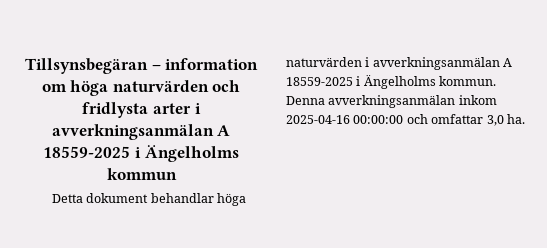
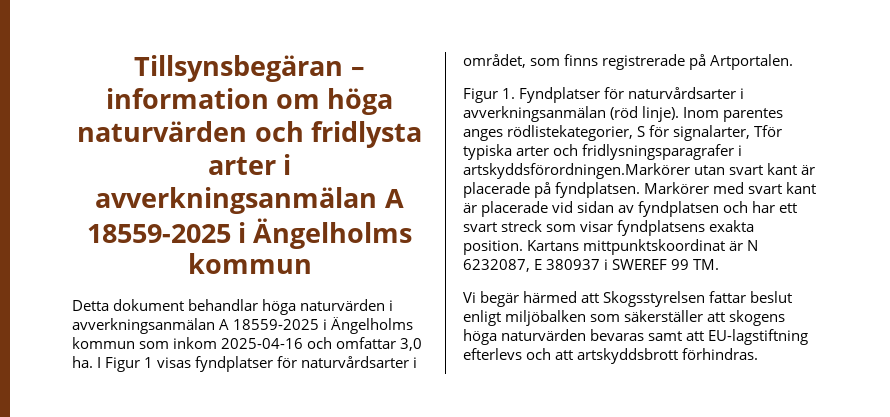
[439,76,497,86] [286,95,456,108] kommun. Denna avverkningsanmälan -> [72,337,170,349] kommun som
[353,115,404,124] 00:00:00 -> (304, 343) none
(525, 119) none -> [97,356,418,372] [463,54,794,70] [463,87,745,103] [463,106,784,122] [463,125,783,141] [463,144,743,160] [463,163,816,179] [463,182,817,198] [463,201,798,217] [463,220,755,236] [463,239,759,255] [463,259,720,272] [463,291,793,307] [463,310,786,326] [463,329,809,345] [463,348,759,364] I Figur 1 visas fyndplatser för naturvårdsarter i området, som finns registrerade på Artportalen. // Figur 1. Fyndplatser för naturvårdsarter i avverkningsanmälan (röd linje). Inom parentes anges rödlistekategorier, S för signalarter, Tför typiska arter och fridlysningsparagrafer i artskyddsförordningen.Markörer utan svart kant är placerade på fyndplatsen. Markörer med svart kant är placerade vid sidan av fyndplatsen och har ett svart streck som visar fyndplatsens exakta position. Kartans mittpunktskoordinat är N 6232087, E 380937 i SWEREF 99 TM. // Vi begär härmed att Skogsstyrelsen fattar beslut enligt miljöbalken som säkerställer att skogens höga naturvärden bevaras samt att EU-lagstiftning efterlevs och att artskyddsbrott förhindras.

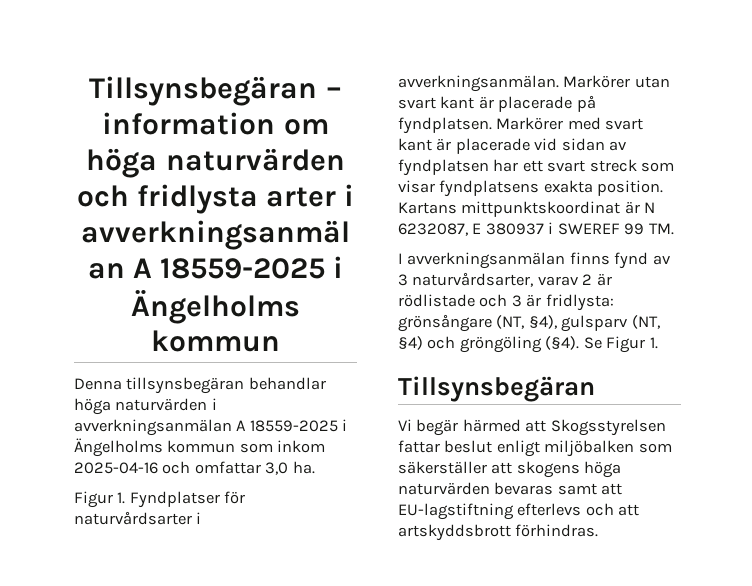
[72,299,185,311] Detta dokument -> [74,377,245,394] Denna tillsynsbegäran
[97,356,418,372] [463,54,794,70] I Figur 1 visas fyndplatser för naturvårdsarter i området, som finns registrerade på Artportalen. -> (315, 467) none
[463,106,784,122] [463,125,783,141] [463,144,743,160] [463,163,690,179] avverkningsanmälan (röd linje). Inom parentes anges rödlistekategorier, S för signalarter, Tför typiska arter och fridlysningsparagrafer i artskyddsförordningen.Markörer -> [398,75,631,92] avverkningsanmälan. Markörer
[723,201,749,213] och -> (489, 167) none
(720, 264) none -> [398,252,670,269] [398,272,612,287] [398,294,614,311] [398,314,660,332] [398,336,658,353] [398,376,595,402] // I avverkningsanmälan finns fynd av 3 naturvårdsarter, varav 2 är rödlistade och 3 är fridlysta: grönsångare (NT, §4), gulsparv (NT, §4) och gröngöling (§4). Se Figur 1. // Tillsynsbegäran

